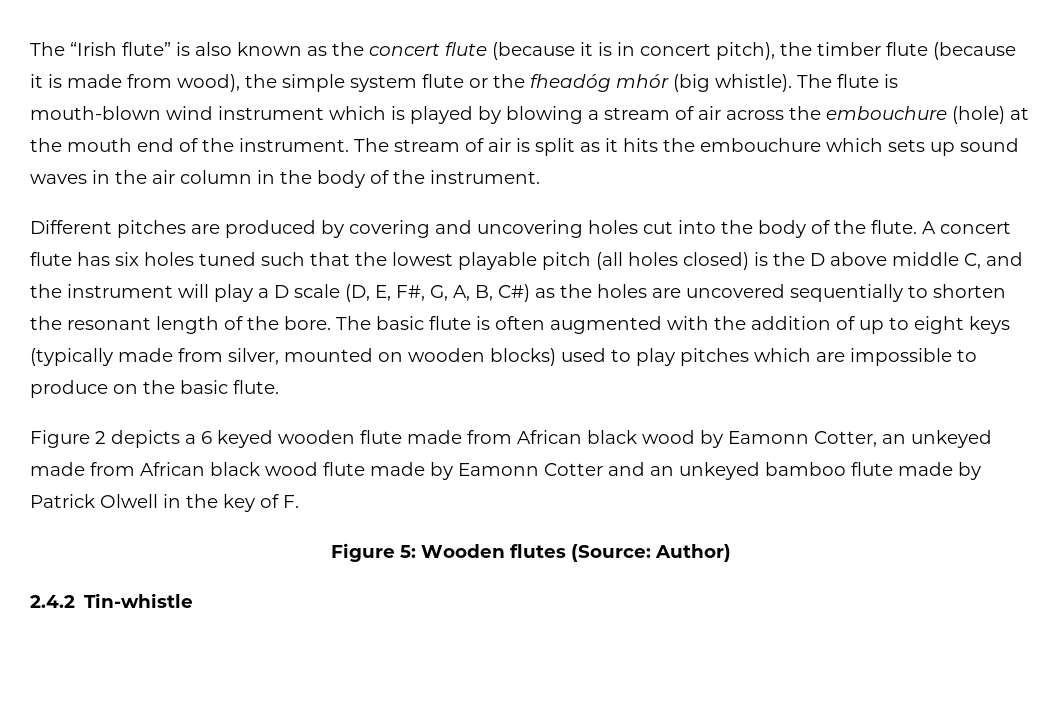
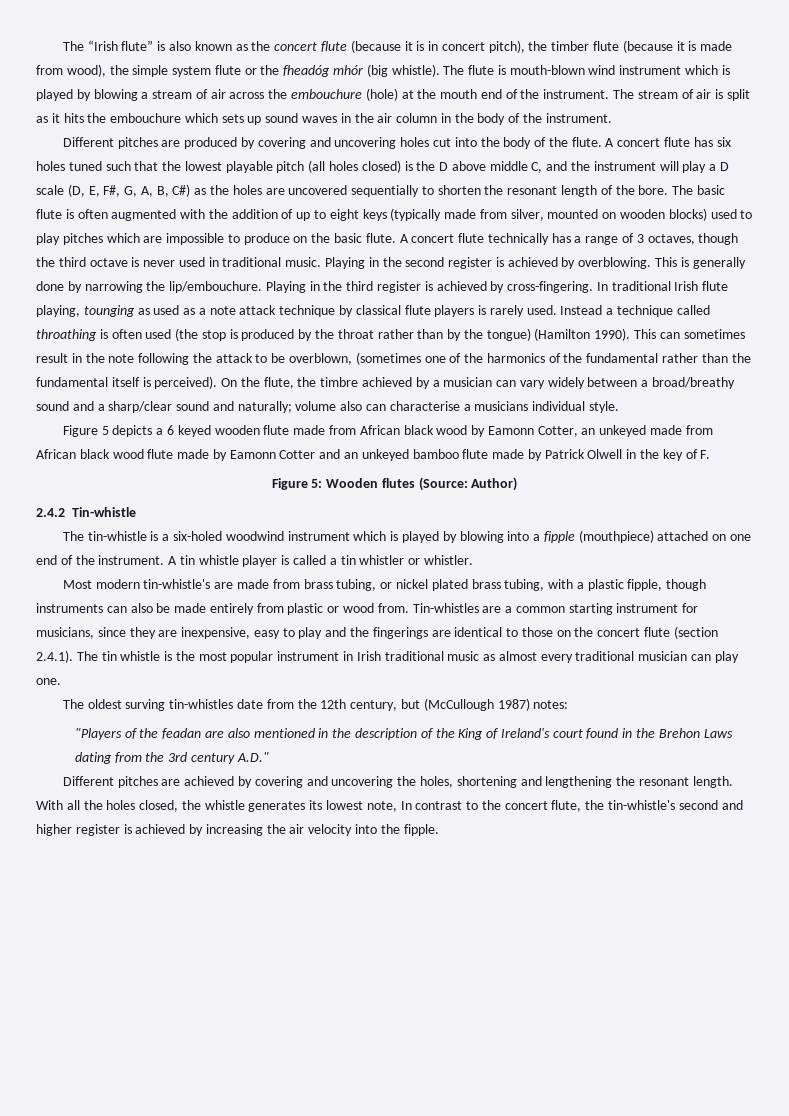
[30,430,106,448] // Figure 2 -> [399,233,739,245] [36,257,746,269] [36,281,729,293] [36,305,710,317] [36,328,745,341] [36,352,751,365] [36,376,736,389] [36,401,619,413] [62,425,109,437] A concert flute technically has a range of 3 octaves, though the third octave is never used in traditional music. Playing in the second register is achieved by overblowing. This is generally done by narrowing the lip/embouchure. Playing in the third register is achieved by cross-fingering. In traditional Irish flute playing, tounging as used as a note attack technique by classical flute players is rarely used. Instead a technique called throathing is often used (the stop is produced by the throat rather than by the tongue) (Hamilton 1990). This can sometimes result in the note following the attack to be overblown, (sometimes one of the harmonics of the fundamental rather than the fundamental itself is perceived). On the flute, the timbre achieved by a musician can vary widely between a broad/breathy sound and a sharp/clear sound and naturally; volume also can characterise a musicians individual style. // Figure 5
(194, 600) none -> [62,530,751,543] [36,555,473,567] [62,579,707,591] [36,603,699,615] [36,626,718,639] [36,650,739,663] [36,678,61,685] [62,698,569,711] [74,728,733,740] [74,752,269,764] [62,776,733,788] [36,800,743,812] [36,824,439,836] // The tin-whistle is a six-holed woodwind instrument which is played by blowing into a fipple (mouthpiece) attached on one end of the instrument. A tin whistle player is called a tin whistler or whistler. // Most modern tin-whistle's are made from brass tubing, or nickel plated brass tubing, with a plastic fipple, though instruments can also be made entirely from plastic or wood from. Tin-whistles are a common starting instrument for musicians, since they are inexpensive, easy to play and the fingerings are identical to those on the concert flute (section 2.4.1). The tin whistle is the most popular instrument in Irish traditional music as almost every traditional musician can play one. // The oldest surving tin-whistles date from the 12th century, but (McCullough 1987) notes: // "Players of the feadan are also mentioned in the description of the King of Ireland's court found in the Brehon Laws dating from the 3rd century A.D." // Different pitches are achieved by covering and uncovering the holes, shortening and lengthening the resonant length. With all the holes closed, the whistle generates its lowest note, In contrast to the concert flute, the tin-whistle's second and higher register is achieved by increasing the air velocity into the fipple.

